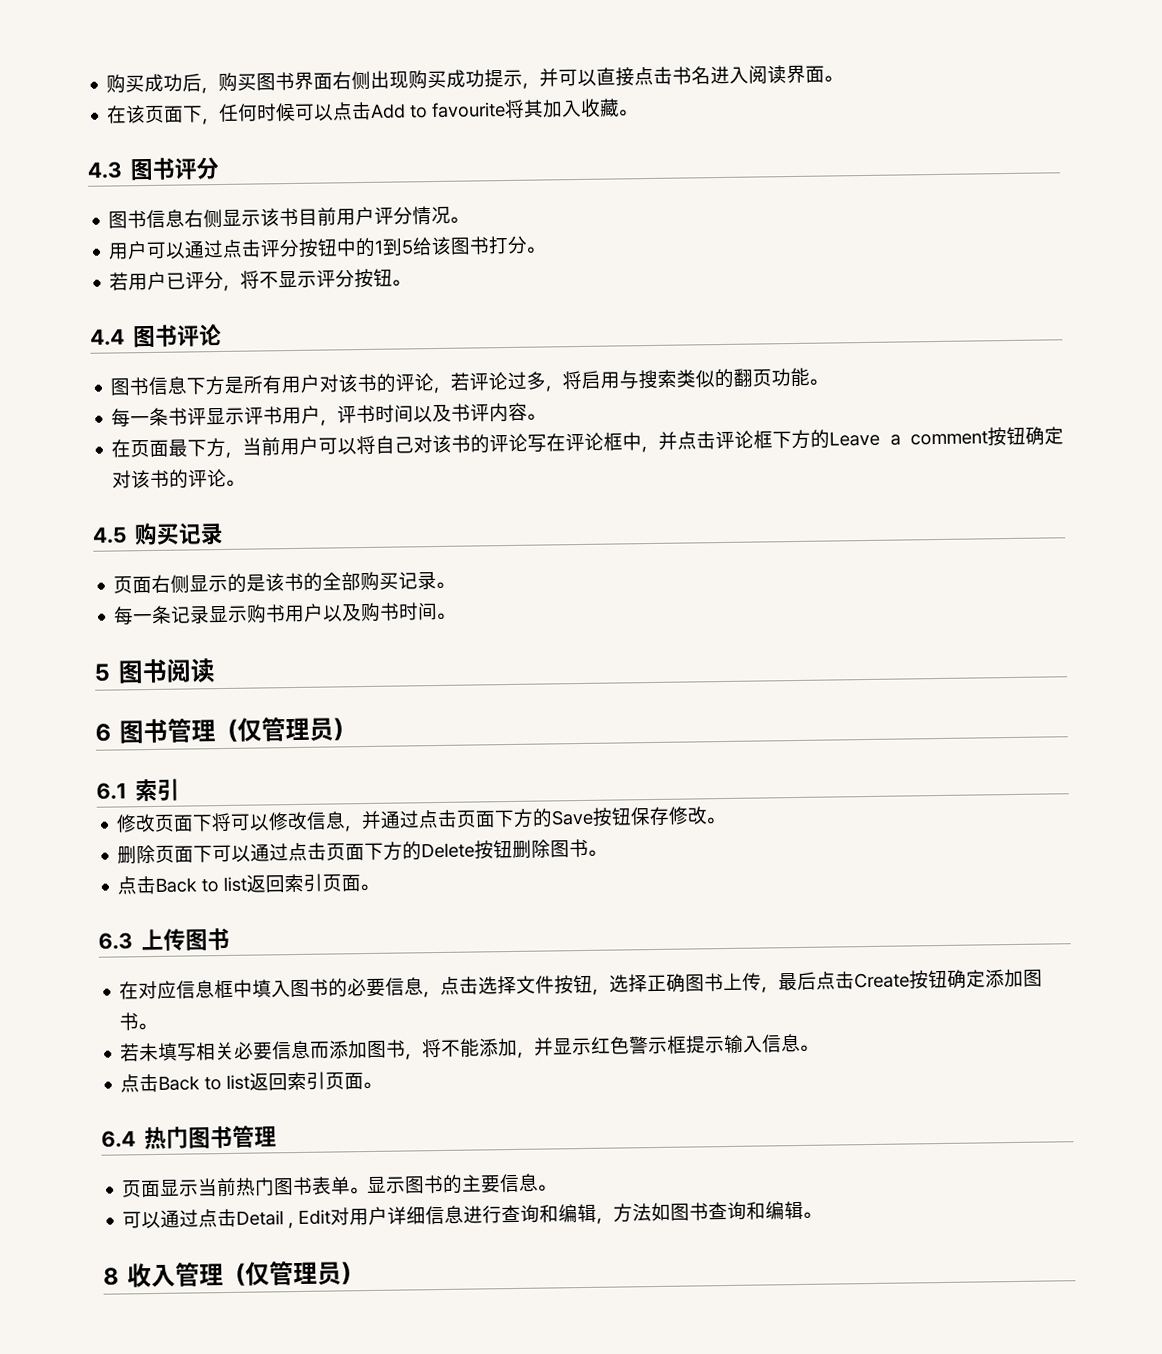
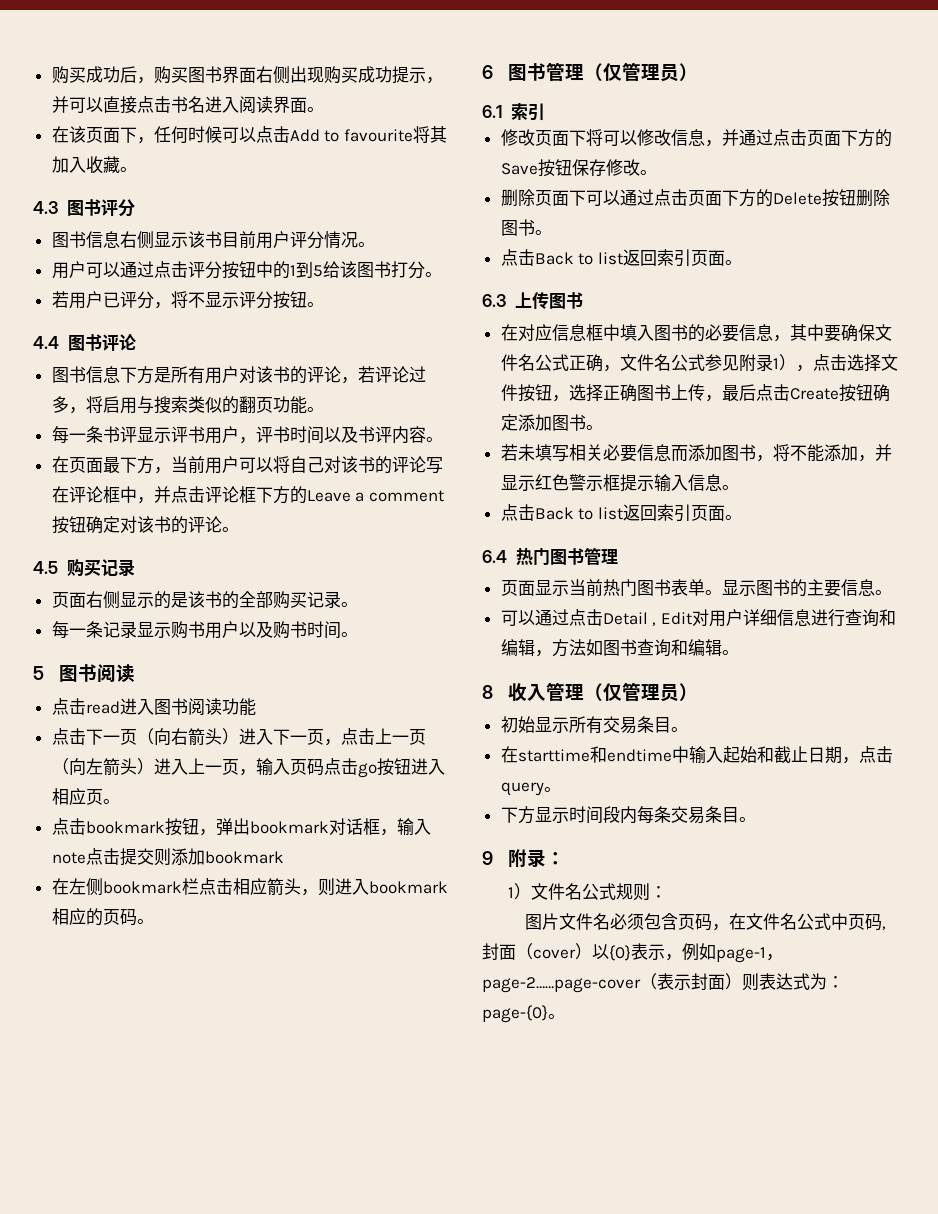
(217, 670) none -> [51,698,256,716] [51,728,426,746] [51,758,445,778] [51,788,120,805] [51,818,431,836] [51,848,284,866] [51,878,448,896] [51,908,154,926] // 点击read进入图书阅读功能 // 点击下一页（向右箭头）进入下一页，点击上一页（向左箭头）进入上一页，输入页码点击go按钮进入相应页。 // 点击bookmark按钮，弹出bookmark对话框，输入note点击提交则添加bookmark // 在左侧bookmark栏点击相应箭头，则进入bookmark相应的页码。
(442, 994) none -> [789,324,892,342] [500,354,813,372] 其中要确保文件名公式正确，文件名公式参见附录1），
(365, 1273) none -> [500,716,688,734] [500,746,893,764] [500,782,561,796] [500,806,756,824] [482,849,565,868] [507,883,667,901] [525,913,887,931] [482,943,783,963] [482,973,844,993] [482,1005,565,1023] // 初始显示所有交易条目。 // 在starttime和endtime中输入起始和截止日期，点击query。 // 下方显示时间段内每条交易条目。 // 9附录： // 1）文件名公式规则： // 图片文件名必须包含页码，在文件名公式中页码,封面（cover）以{0}表示，例如page-1，page-2……page-cover（表示封面）则表达式为：page-{0}。

